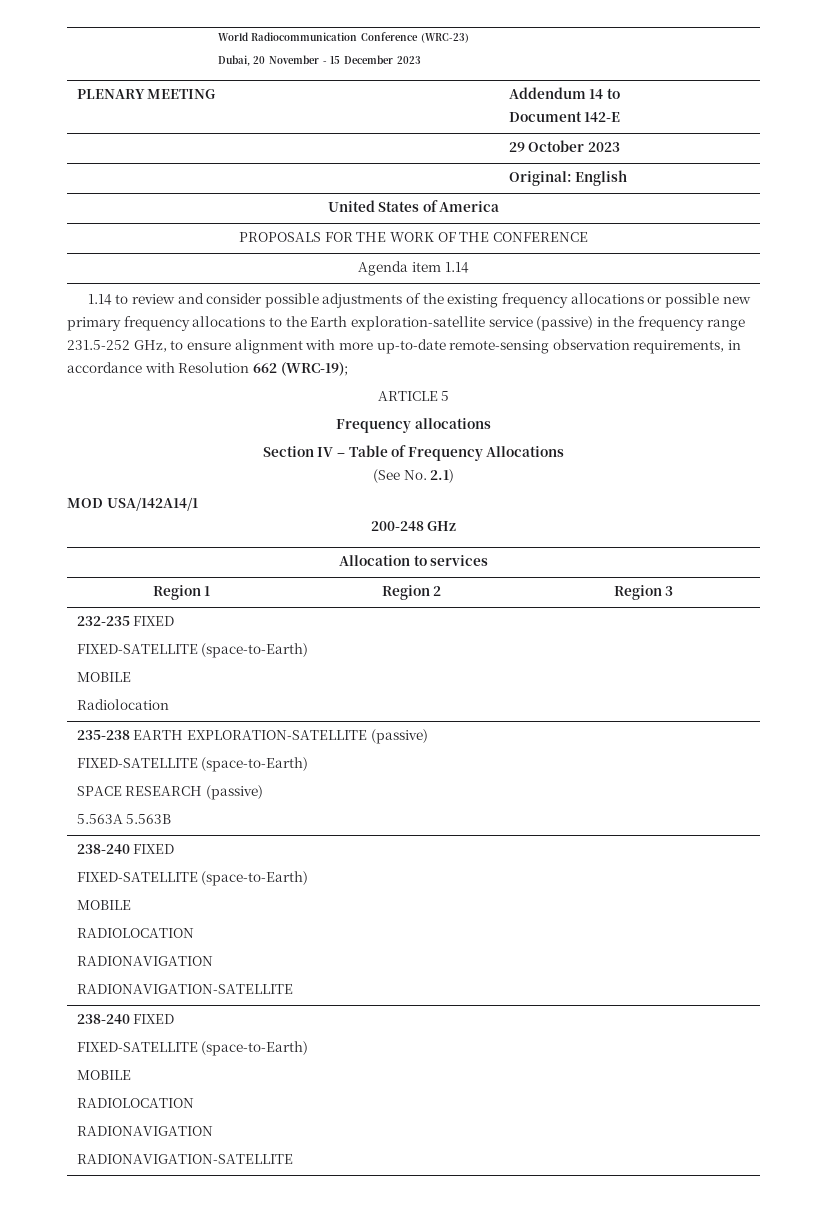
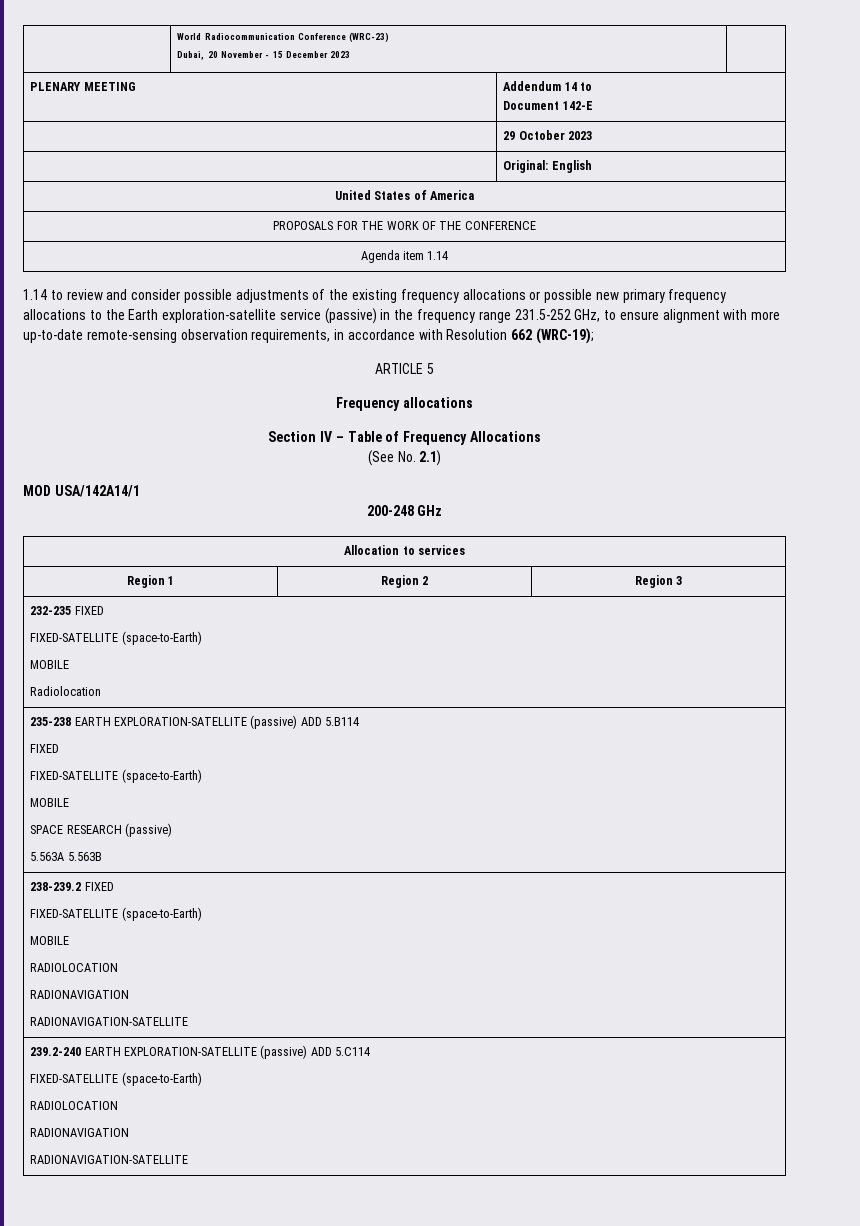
[76,757,309,772] // FIXED-SATELLITE (space-to-Earth) -> [300,717,360,726] [30,744,60,753] [30,769,202,783] [30,798,70,807] ADD 5.B114 // FIXED // FIXED-SATELLITE (space-to-Earth) // MOBILE
[76,844,130,854] 238-240 -> [30,882,82,891] 238-239.2
[76,1014,175,1024] [76,1041,309,1056] [76,1070,131,1080] 238-240 FIXED // FIXED-SATELLITE (space-to-Earth) // MOBILE -> [30,1045,371,1059] [30,1072,202,1086] 239.2-240 EARTH EXPLORATION-SATELLITE (passive) ADD 5.C114 // FIXED-SATELLITE (space-to-Earth)

